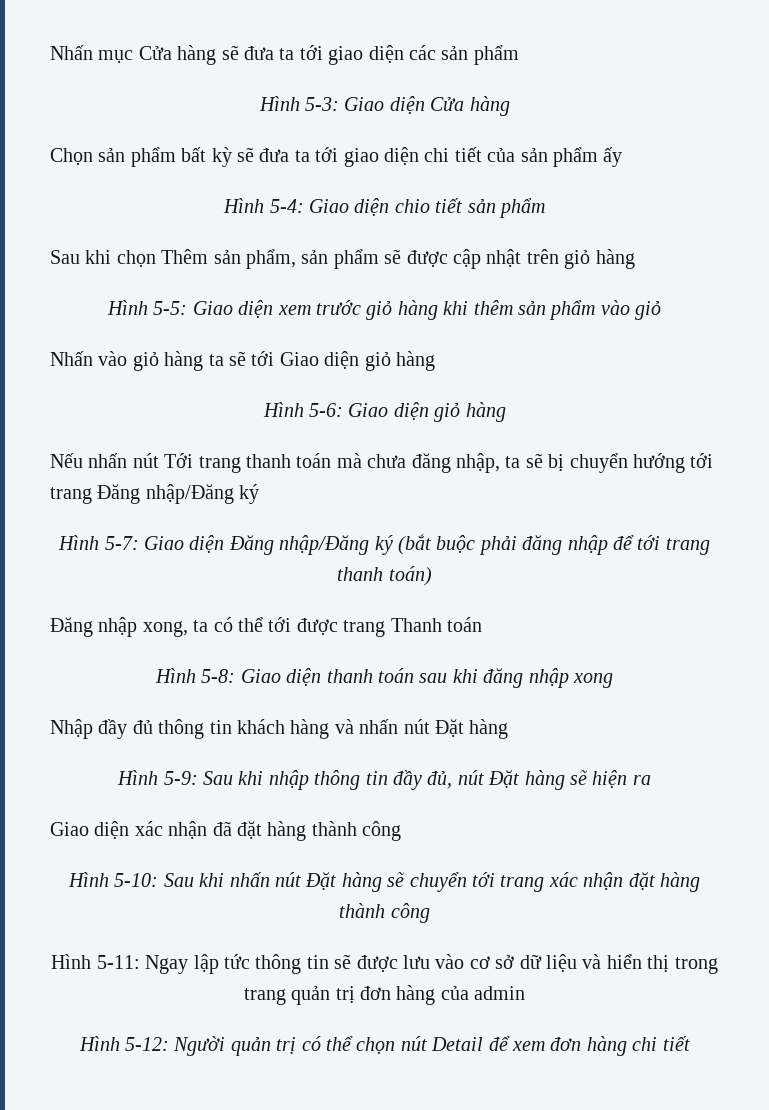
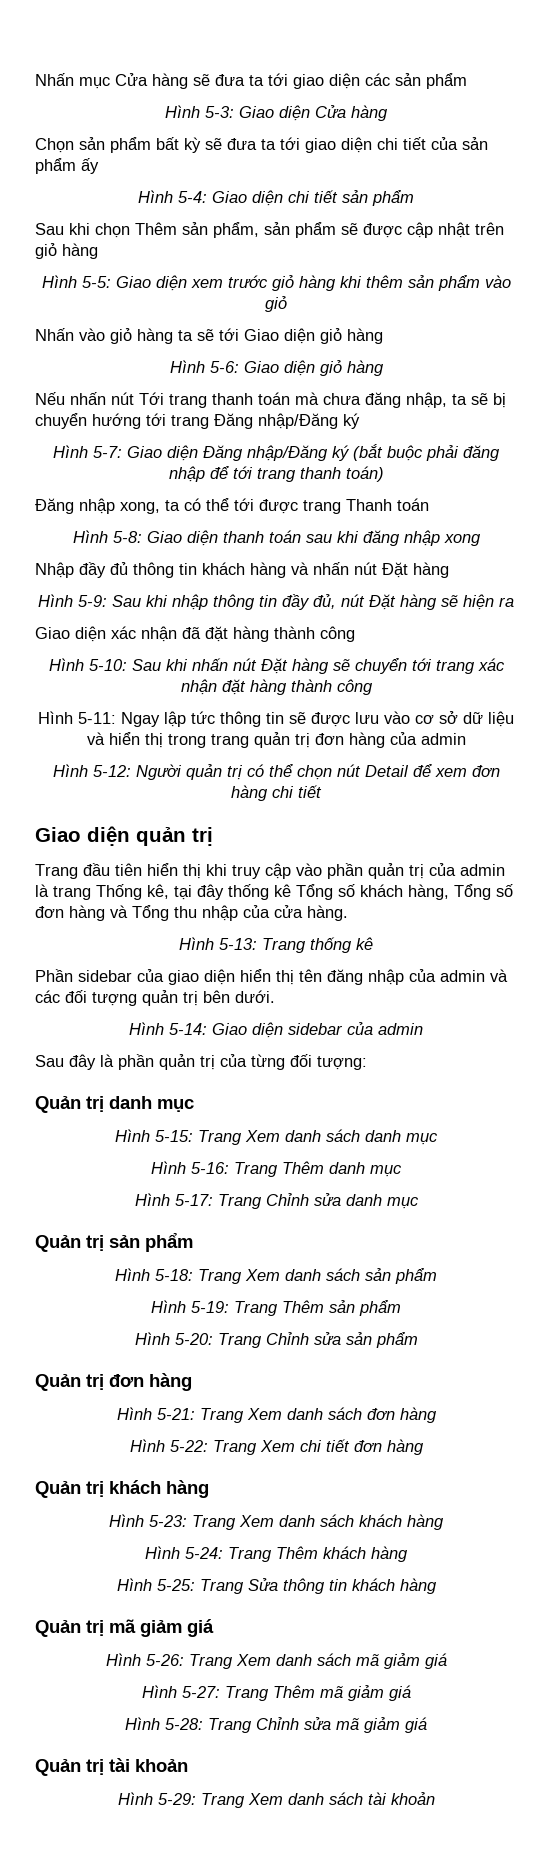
[394,199,430,213] chio -> [288,191,310,203] chi
(690, 1043) none -> [35,826,213,846] [35,863,505,879] [35,884,513,900] [35,905,348,921] [179,937,373,953] [35,969,508,985] [35,990,275,1006] [129,1022,423,1038] [35,1054,367,1070] [35,1096,194,1113] [115,1129,438,1145] [151,1161,402,1177] [134,1193,419,1209] [35,1233,193,1252] [115,1268,437,1284] [151,1300,401,1316] [134,1332,418,1348] [35,1373,192,1391] [116,1407,437,1423] [129,1439,424,1455] [35,1480,209,1498] [109,1514,444,1530] [145,1546,408,1562] [116,1578,437,1594] [35,1619,214,1637] [105,1653,447,1669] [141,1685,411,1701] [125,1717,427,1733] [35,1758,188,1776] [117,1792,435,1808] // Giao diện quản trị // Trang đầu tiên hiển thị khi truy cập vào phần quản trị của admin là trang Thống kê, tại đây thống kê Tổng số khách hàng, Tổng số đơn hàng và Tổng thu nhập của cửa hàng. // Hình 5-13: Trang thống kê // Phần sidebar của giao diện hiển thị tên đăng nhập của admin và các đối tượng quản trị bên dưới. // Hình 5-14: Giao diện sidebar của admin // Sau đây là phần quản trị của từng đối tượng: // Quản trị danh mục // Hình 5-15: Trang Xem danh sách danh mục // Hình 5-16: Trang Thêm danh mục // Hình 5-17: Trang Chỉnh sửa danh mục // Quản trị sản phẩm // Hình 5-18: Trang Xem danh sách sản phẩm // Hình 5-19: Trang Thêm sản phẩm // Hình 5-20: Trang Chỉnh sửa sản phẩm // Quản trị đơn hàng // Hình 5-21: Trang Xem danh sách đơn hàng // Hình 5-22: Trang Xem chi tiết đơn hàng // Quản trị khách hàng // Hình 5-23: Trang Xem danh sách khách hàng // Hình 5-24: Trang Thêm khách hàng // Hình 5-25: Trang Sửa thông tin khách hàng // Quản trị mã giảm giá // Hình 5-26: Trang Xem danh sách mã giảm giá // Hình 5-27: Trang Thêm mã giảm giá // Hình 5-28: Trang Chỉnh sửa mã giảm giá // Quản trị tài khoản // Hình 5-29: Trang Xem danh sách tài khoản

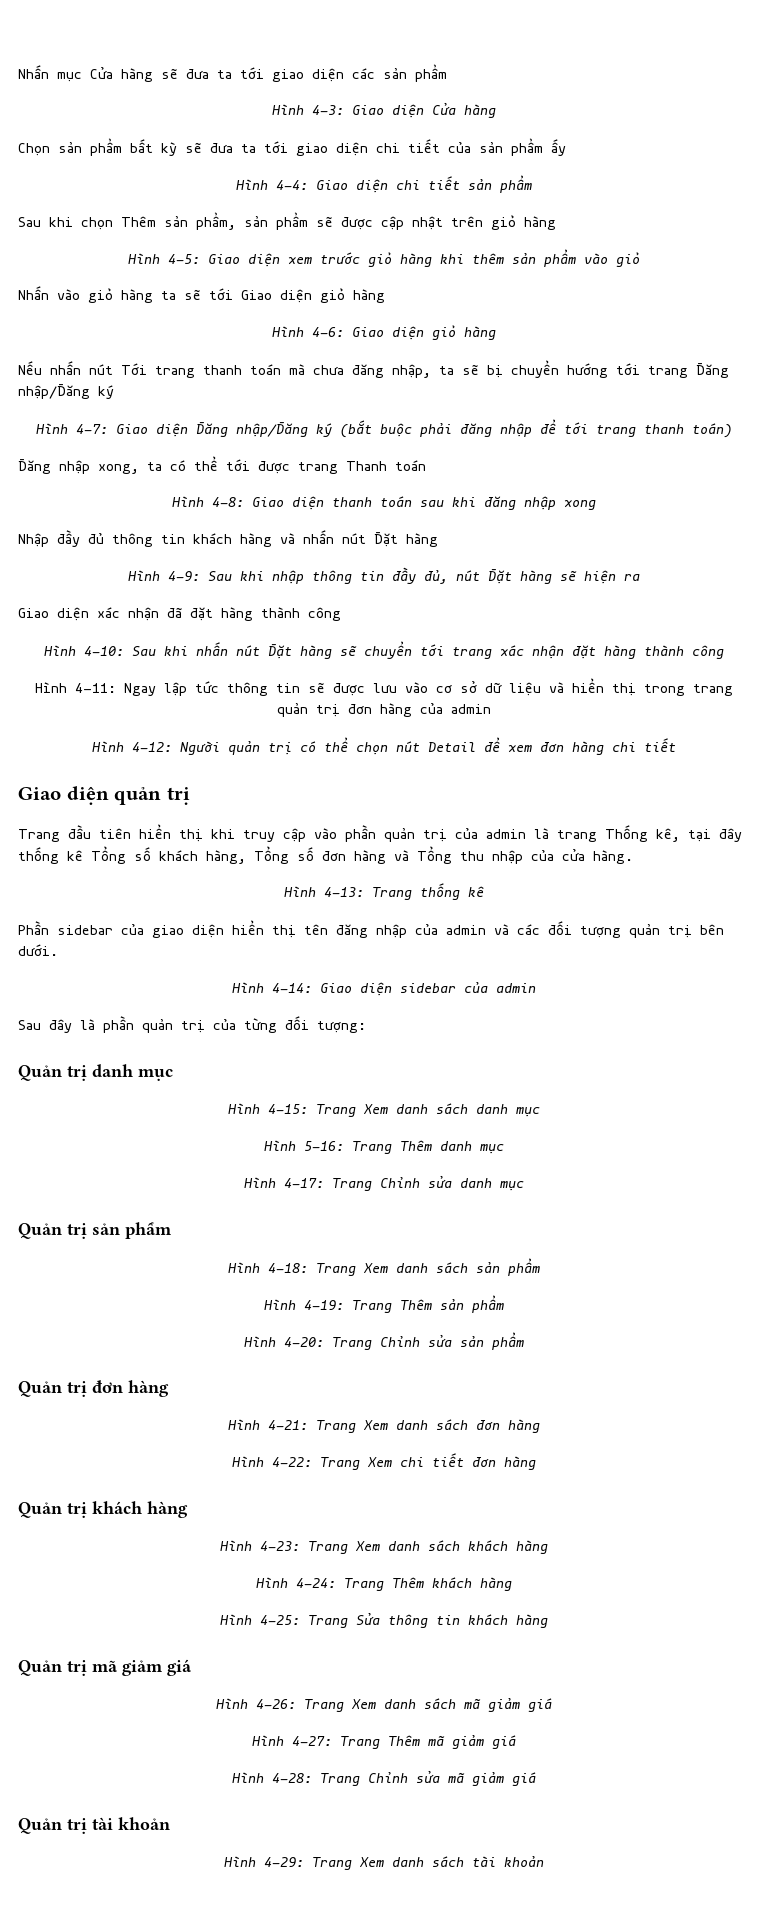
[205,106,234,118] 5-3: -> [312,105,344,115] 4-3:
[178,191,207,203] 5-4: -> [276,180,308,190] 4-4:
[81,276,111,288] 5-5: -> [168,254,200,264] 4-5:
[209,361,239,373] 5-6: -> [312,327,344,337] 4-6:
[93,446,122,458] 5-7: -> [76,424,108,434] 4-7:
[112,531,142,543] 5-8: -> [212,497,244,507] 4-8:
[78,595,107,607] 5-9: -> [168,571,200,581] 4-9:
[88,659,127,671] 5-10: -> [84,646,124,656] 4-10:
[78,712,116,724] 5-11: -> [75,683,116,693] 4-11:
[92,765,131,777] 5-12: -> [132,742,172,752] 4-12:
[219,938,257,950] 5-13: -> [324,887,364,897] 4-13:
[169,1023,207,1035] 5-14: -> [272,983,312,993] 4-14:
[155,1130,193,1142] 5-15: -> [268,1104,308,1114] 4-15:
[174,1194,213,1206] 5-17: -> [284,1178,324,1188] 4-17:
[155,1269,193,1281] 5-18: -> [268,1263,308,1273] 4-18:
[191,1301,229,1313] 5-19: -> [304,1300,344,1310] 4-19:
[174,1333,213,1345] 5-20: -> [284,1337,324,1347] 4-20:
[156,1408,195,1420] 5-21: -> [268,1420,308,1430] 4-21:
[169,1440,208,1452] 5-22: -> [272,1457,312,1467] 4-22:
[149,1515,187,1527] 5-23: -> [260,1541,300,1551] 4-23:
[185,1547,223,1559] 5-24: -> [296,1578,336,1588] 4-24:
[156,1579,195,1591] 5-25: -> [260,1615,300,1625] 4-25:
[145,1654,184,1666] 5-26: -> [256,1699,296,1709] 4-26:
[181,1686,220,1698] 5-27: -> [292,1736,332,1746] 4-27:
[165,1718,203,1730] 5-28: -> [272,1773,312,1783] 4-28:
[157,1793,196,1805] 5-29: -> [264,1857,304,1867] 4-29:

